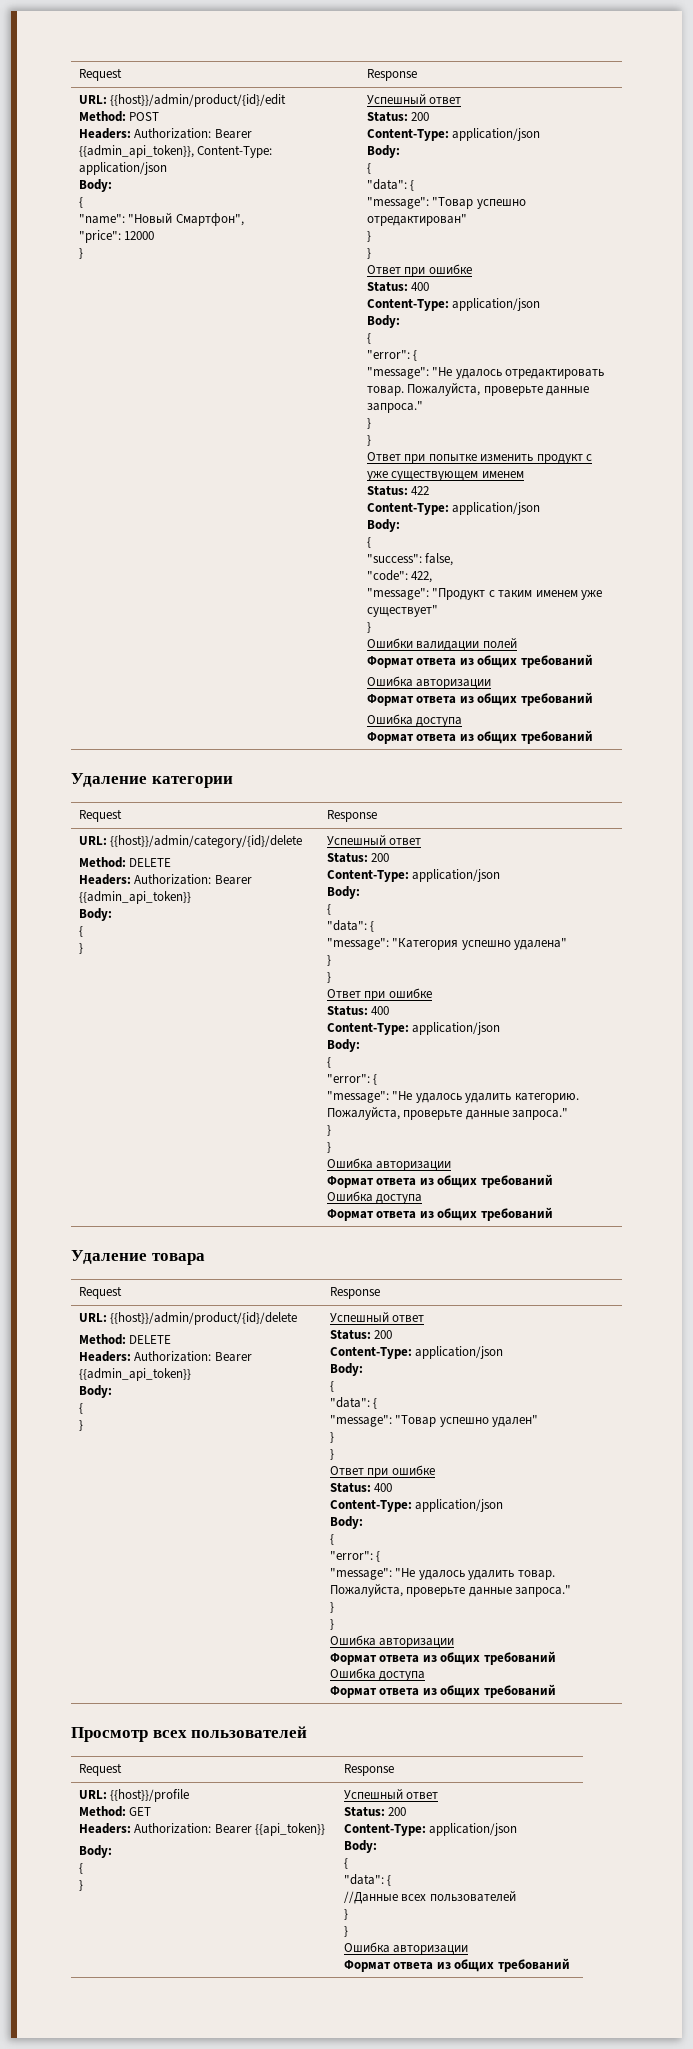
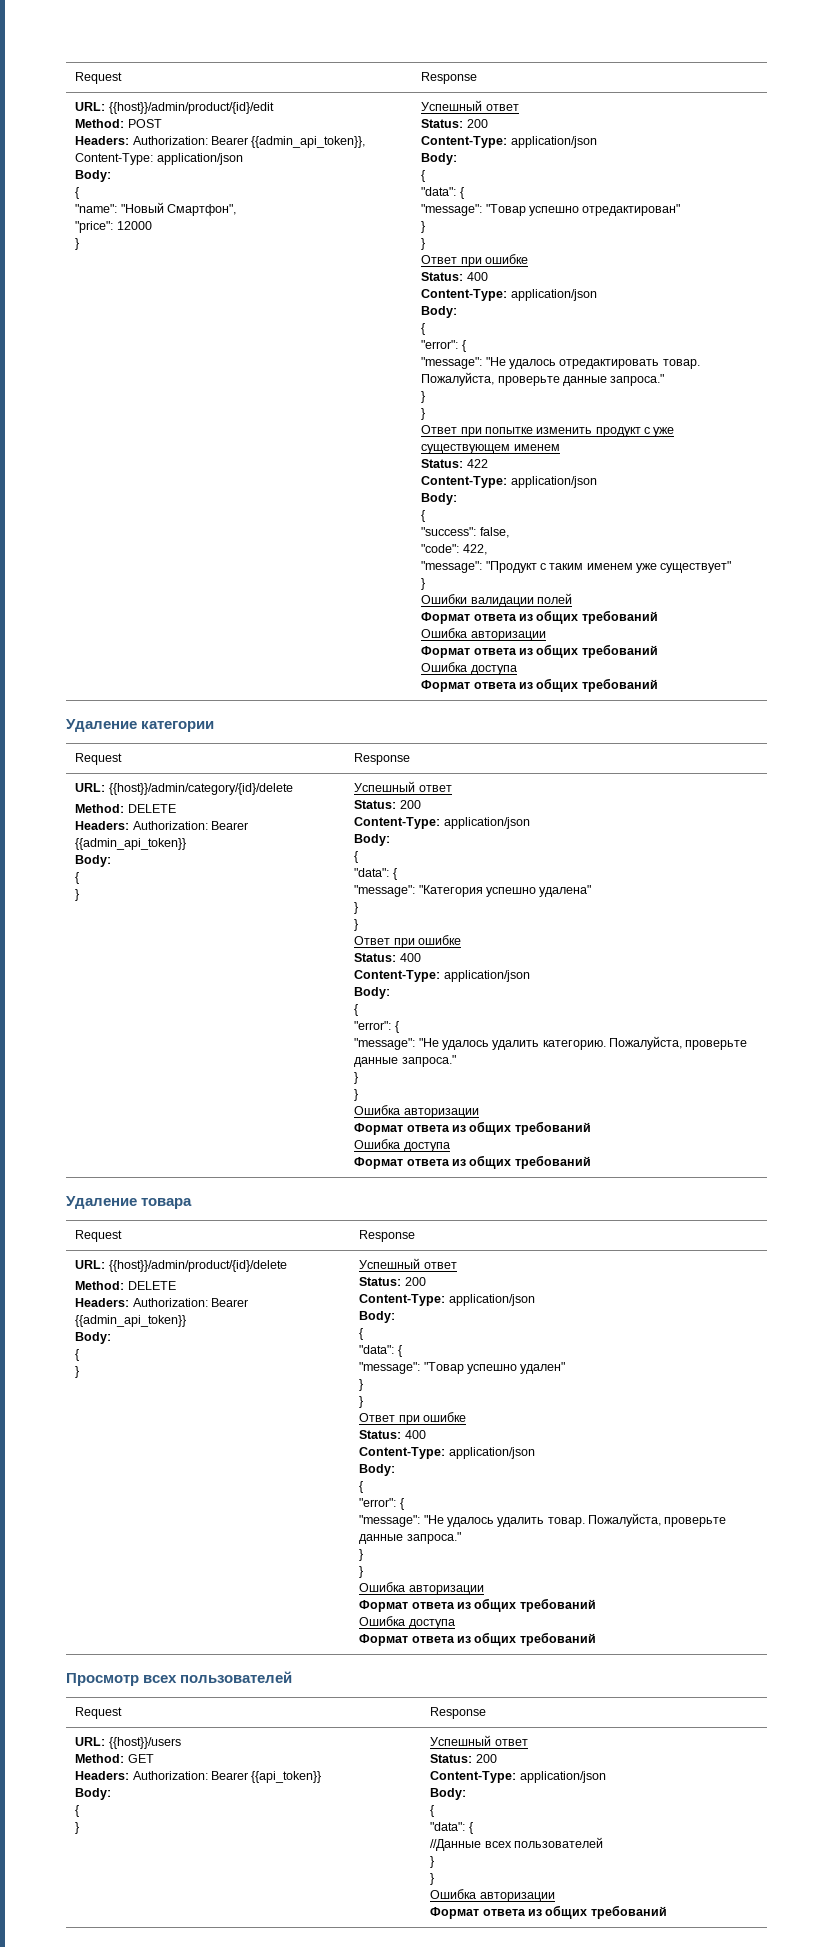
[110,1789,190,1802] {{host}}/profile -> [108,1737,181,1749] {{host}}/users

